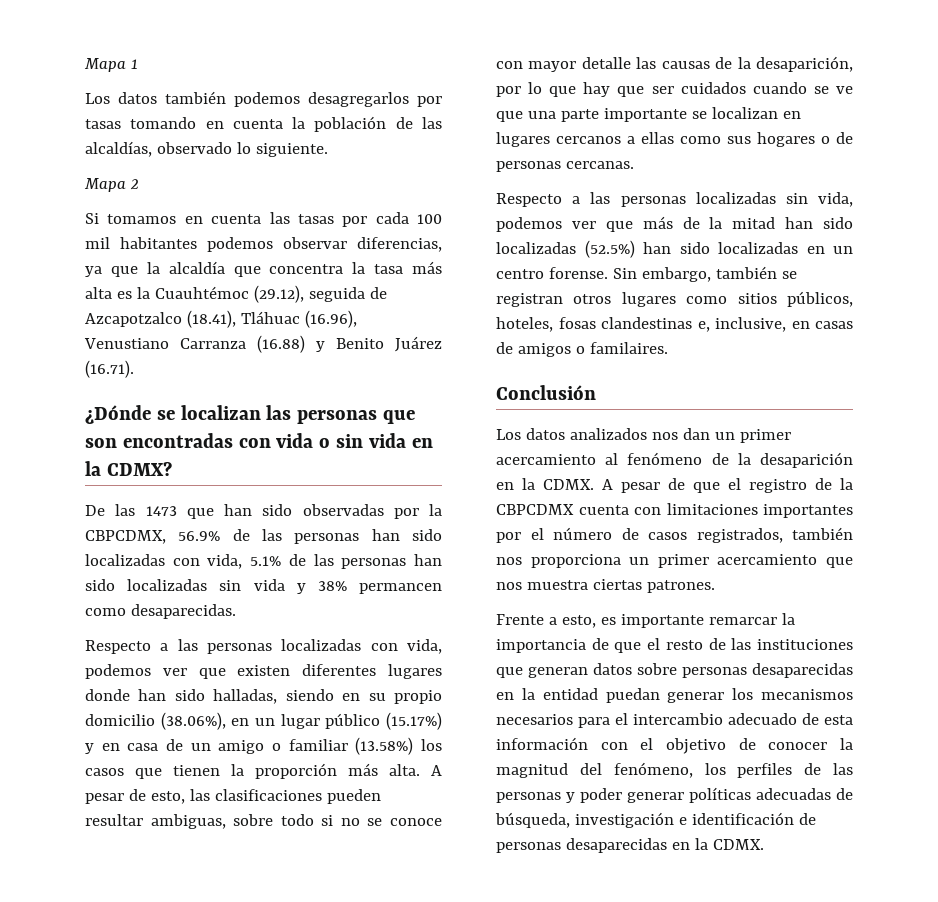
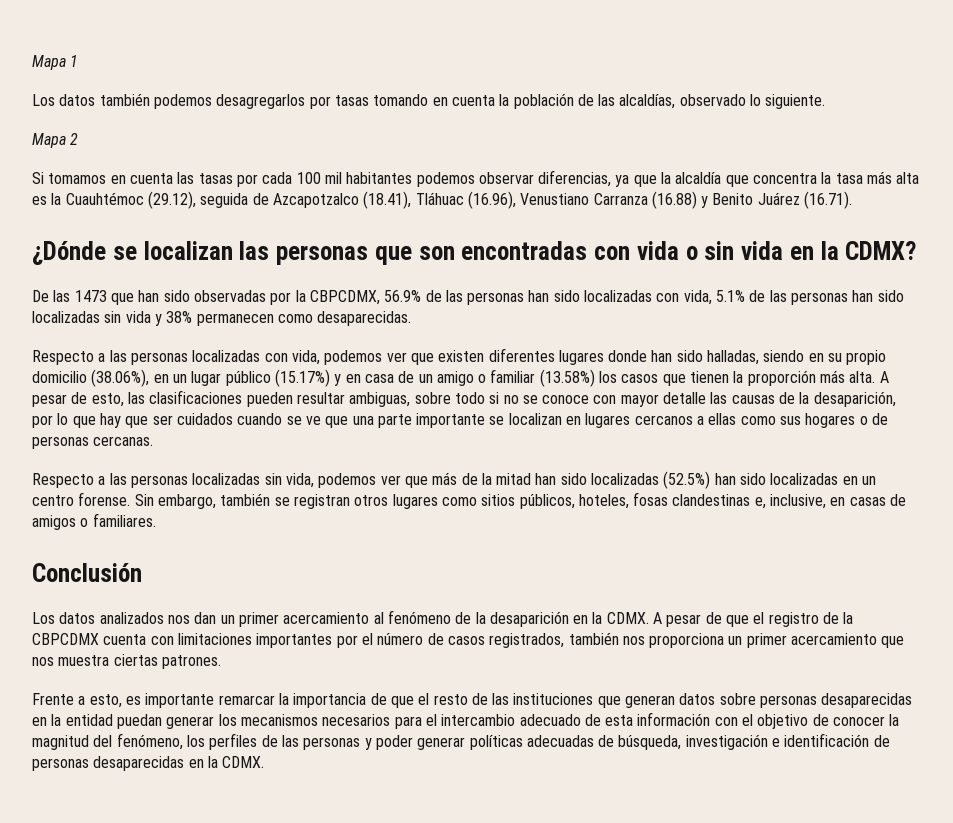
[358,583,442,594] permancen -> [196,313,274,326] permanecen
[589,342,668,354] familaires. -> [92,513,156,527] familiares.

